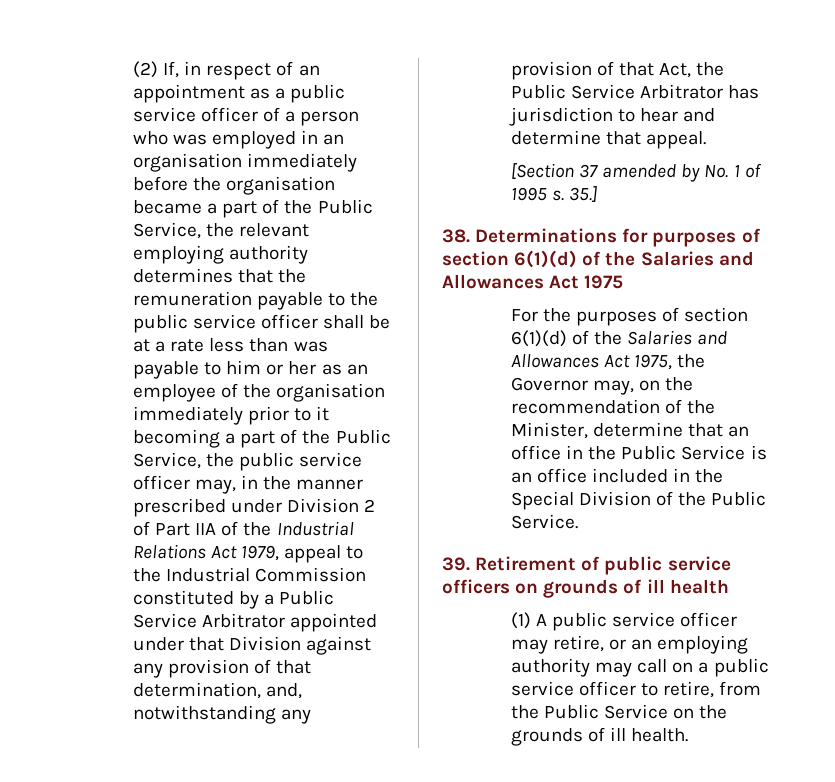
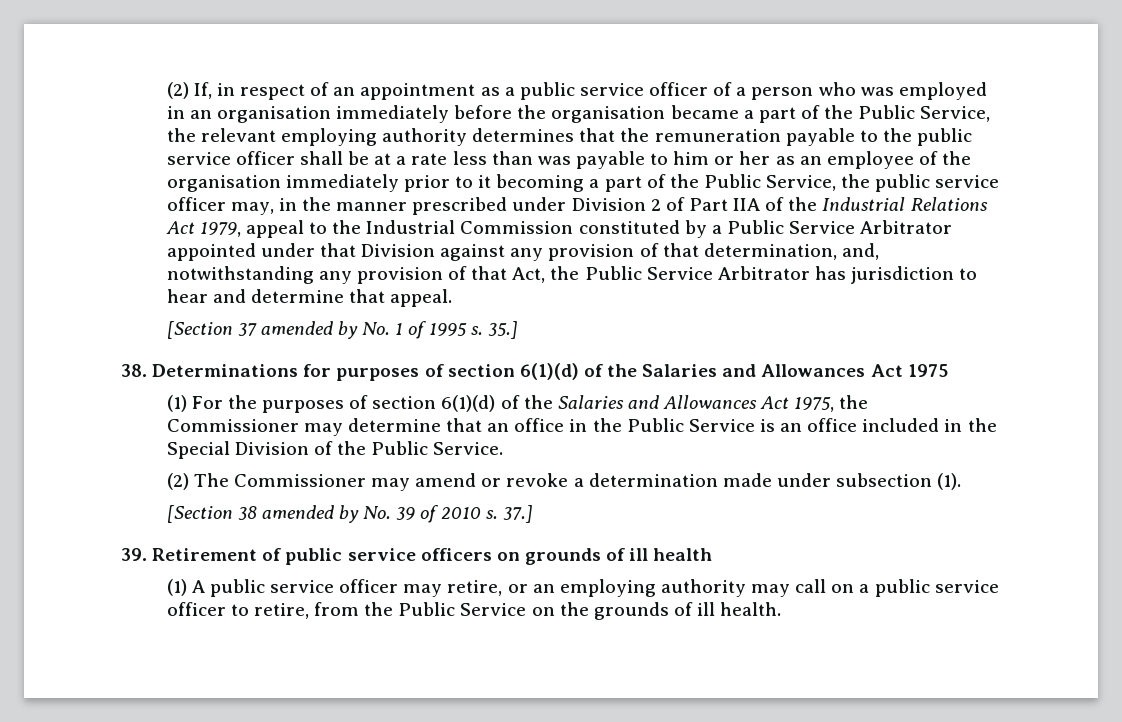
(624, 282) none -> [166,395,187,412] (1)
[510,377,694,395] [510,399,716,414] [510,422,588,439] Governor may, on the recommendation of the Minister, -> [166,419,343,436] Commissioner may
(578, 521) none -> [166,473,962,491] [166,505,533,523] // (2) The Commissioner may amend or revoke a determination made under subsection (1). // [Section 38 amended by No. 39 of 2010 s. 37.]

